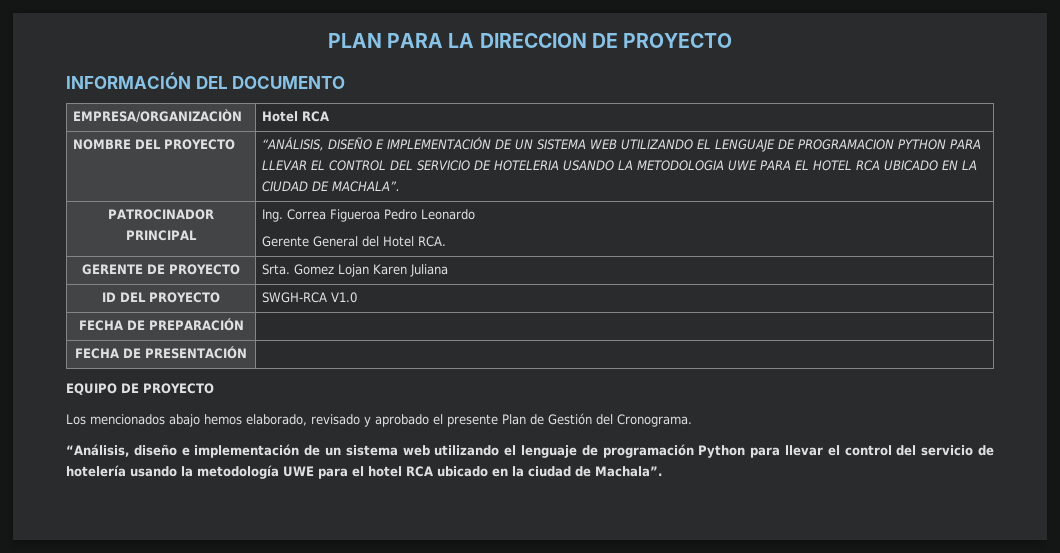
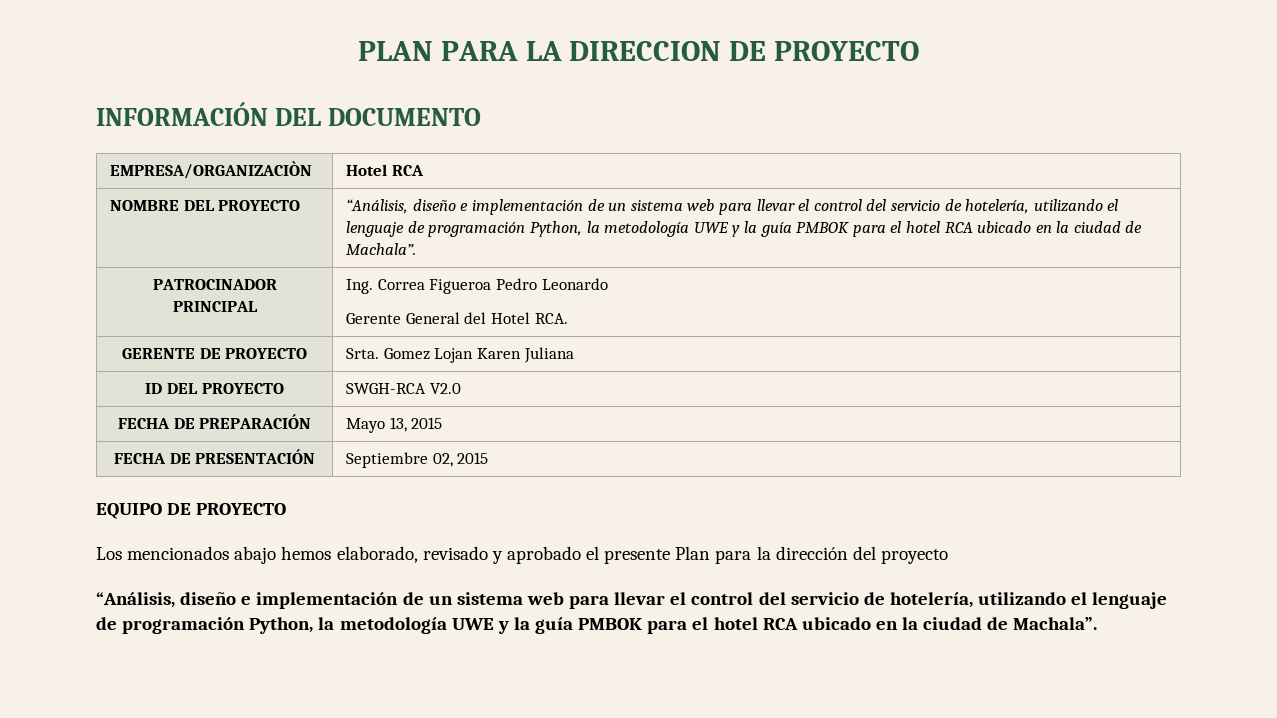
[262,137,982,152] [262,160,978,171] [262,181,401,192] “ANÁLISIS, DISEÑO E IMPLEMENTACIÓN DE UN SISTEMA WEB UTILIZANDO EL LENGUAJE DE PROGRAMACION PYTHON PARA LLEVAR EL CONTROL DEL SERVICIO DE HOTELERIA USANDO LA METODOLOGIA UWE PARA EL HOTEL RCA UBICADO EN LA CIUDAD DE MACHALA”. -> [346,199,1119,215] [346,221,1143,237] [346,243,417,255] “Análisis, diseño e implementación de un sistema web para llevar el control del servicio de hotelería, utilizando el lenguaje de programación Python, la metodología UWE y la guía PMBOK para el hotel RCA ubicado en la ciudad de Machala”.
[331,292,358,303] V1.0 -> [429,383,461,394] V2.0
(244, 324) none -> [346,417,443,433] Mayo 13, 2015
(247, 352) none -> [346,452,489,468] Septiembre 02, 2015
[530,413,692,427] [66,444,994,458] [66,465,314,479] de Gestión del Cronograma. // “Análisis, diseño e implementación de un sistema web utilizando el lenguaje de programación Python para llevar el control del servicio de hotelería usando la metodología UWE -> [715,546,948,564] [96,592,1168,609] [96,617,643,634] para la dirección del proyecto // “Análisis, diseño e implementación de un sistema web para llevar el control del servicio de hotelería, utilizando el lenguaje de programación Python, la metodología UWE y la guía PMBOK

